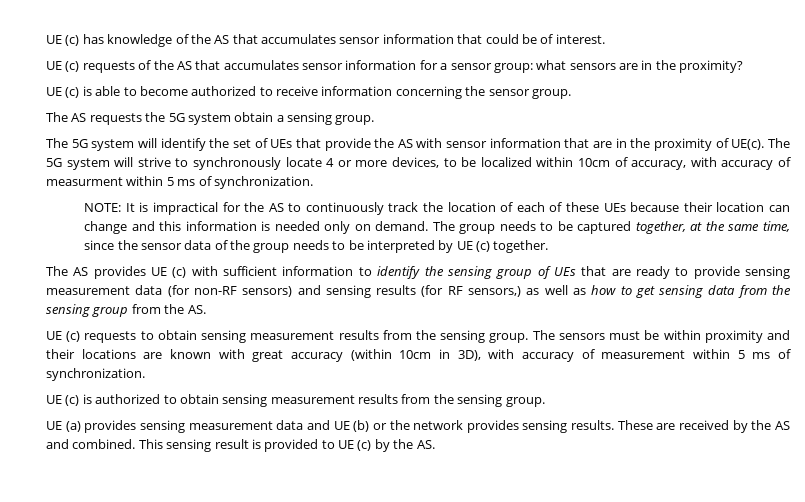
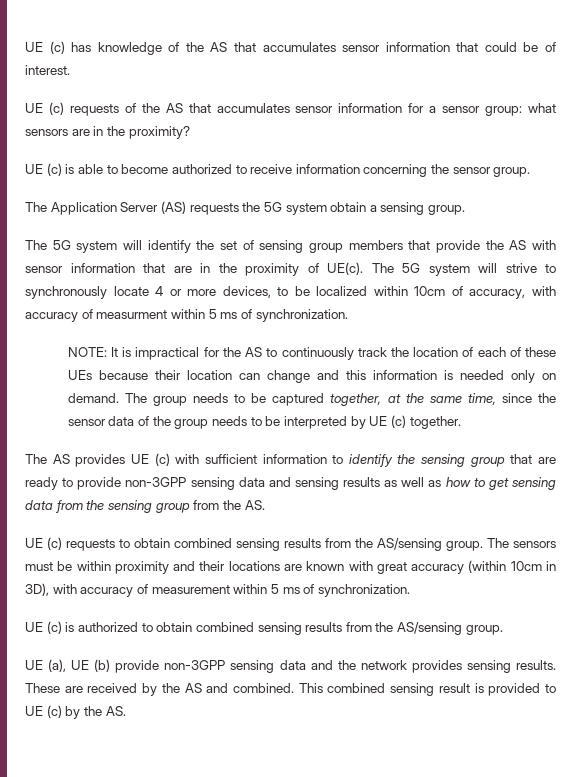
[71,113,87,122] AS -> [50,201,186,215] Application Server (AS)
[270,139,293,148] UEs -> [259,240,403,253] sensing group members
[537,266,576,279] of UEs -> (505, 462) none
[745,266,791,279] [46,285,521,298] sensing measurement data (for non-RF sensors) and sensing results (for RF sensors,) -> [125,477,381,490] non-3GPP sensing data and sensing results
[201,330,486,343] sensing measurement results from the sensing -> [174,538,442,551] combined sensing results from the AS/sensing
[222,394,503,407] sensing measurement results from the sensing -> [195,622,463,635] combined sensing results from the AS/sensing
[65,420,387,433] (a) provides sensing measurement data and UE (b) or -> [48,659,333,673] (a), UE (b) provide non-3GPP sensing data and
(163, 444) none -> [327,683,386,693] combined

